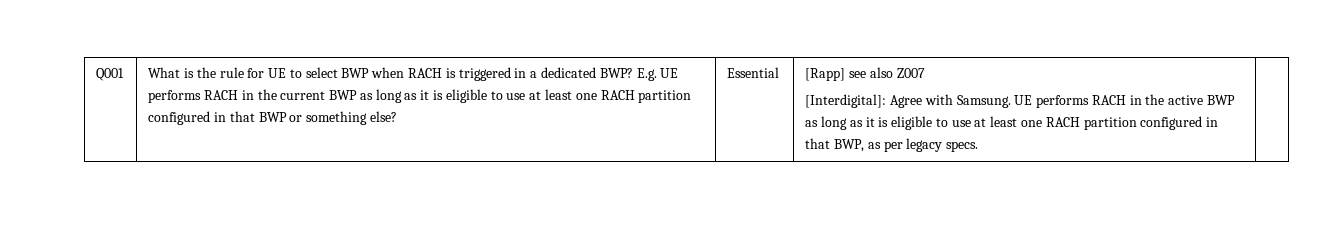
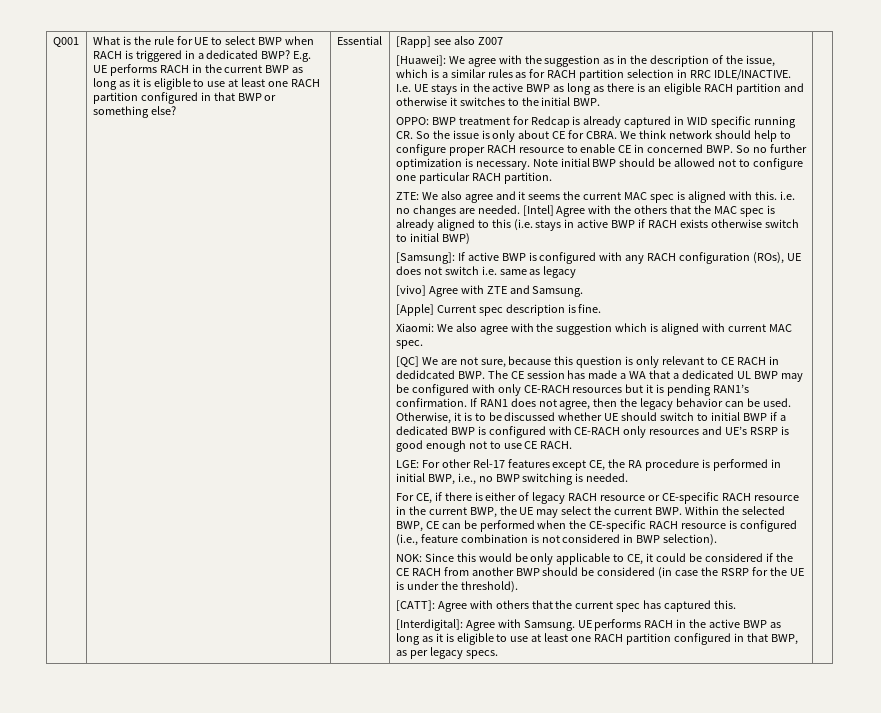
(925, 73) none -> [395,55,776,67] [395,69,792,81] [395,83,805,95] [395,97,601,106] [395,116,797,128] [395,130,792,142] [395,144,808,156] [395,158,804,170] [395,172,552,184] [395,191,796,203] [395,205,776,217] [395,219,800,231] [395,233,470,245] [395,252,802,264] [395,266,577,278] [395,285,584,297] [395,304,602,316] [395,323,793,335] [395,340,423,349] [395,356,780,368] [395,370,804,382] [395,384,750,396] [395,398,792,410] [395,412,787,424] [395,426,790,438] [395,440,573,452] [395,459,782,471] [395,473,629,485] [395,492,800,504] [395,506,786,518] [395,520,798,532] [395,534,718,546] [395,553,794,565] [395,567,805,579] [395,581,518,593] [395,600,737,612] // [Huawei]: We agree with the suggestion as in the description of the issue, which is a similar rules as for RACH partition selection in RRC IDLE/INACTIVE. I.e. UE stays in the active BWP as long as there is an eligible RACH partition and otherwise it switches to the initial BWP. // OPPO: BWP treatment for Redcap is already captured in WID specific running CR. So the issue is only about CE for CBRA. We think network should help to configure proper RACH resource to enable CE in concerned BWP. So no further optimization is necessary. Note initial BWP should be allowed not to configure one particular RACH partition. // ZTE: We also agree and it seems the current MAC spec is aligned with this. i.e. no changes are needed. [Intel] Agree with the others that the MAC spec is already aligned to this (i.e. stays in active BWP if RACH exists otherwise switch to initial BWP) // [Samsung]: If active BWP is configured with any RACH configuration (ROs), UE does not switch i.e. same as legacy // [vivo] Agree with ZTE and Samsung. // [Apple] Current spec description is fine. // Xiaomi: We also agree with the suggestion which is aligned with current MAC spec. // [QC] We are not sure, because this question is only relevant to CE RACH in dedidcated BWP. The CE session has made a WA that a dedicated UL BWP may be configured with only CE-RACH resources but it is pending RAN1’s confirmation. If RAN1 does not agree, then the legacy behavior can be used. Otherwise, it is to be discussed whether UE should switch to initial BWP if a dedicated BWP is configured with CE-RACH only resources and UE’s RSRP is good enough not to use CE RACH. // LGE: For other Rel-17 features except CE, the RA procedure is performed in initial BWP, i.e., no BWP switching is needed. // For CE, if there is either of legacy RACH resource or CE-specific RACH resource in the current BWP, the UE may select the current BWP. Within the selected BWP, CE can be performed when the CE-specific RACH resource is configured (i.e., feature combination is not considered in BWP selection). // NOK: Since this would be only applicable to CE, it could be considered if the CE RACH from another BWP should be considered (in case the RSRP for the UE is under the threshold). // [CATT]: Agree with others that the current spec has captured this.

